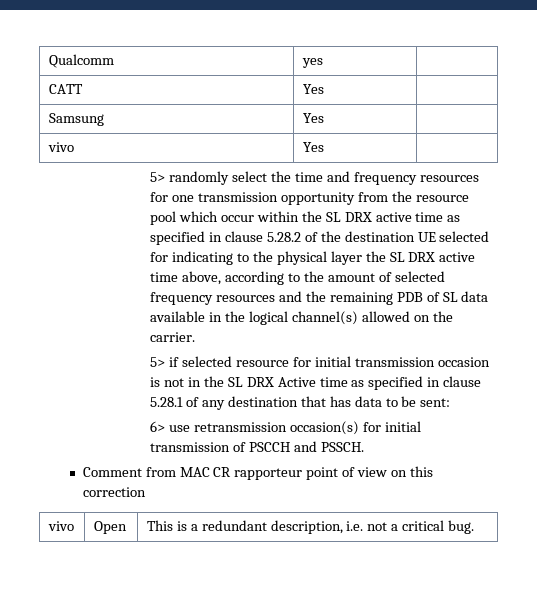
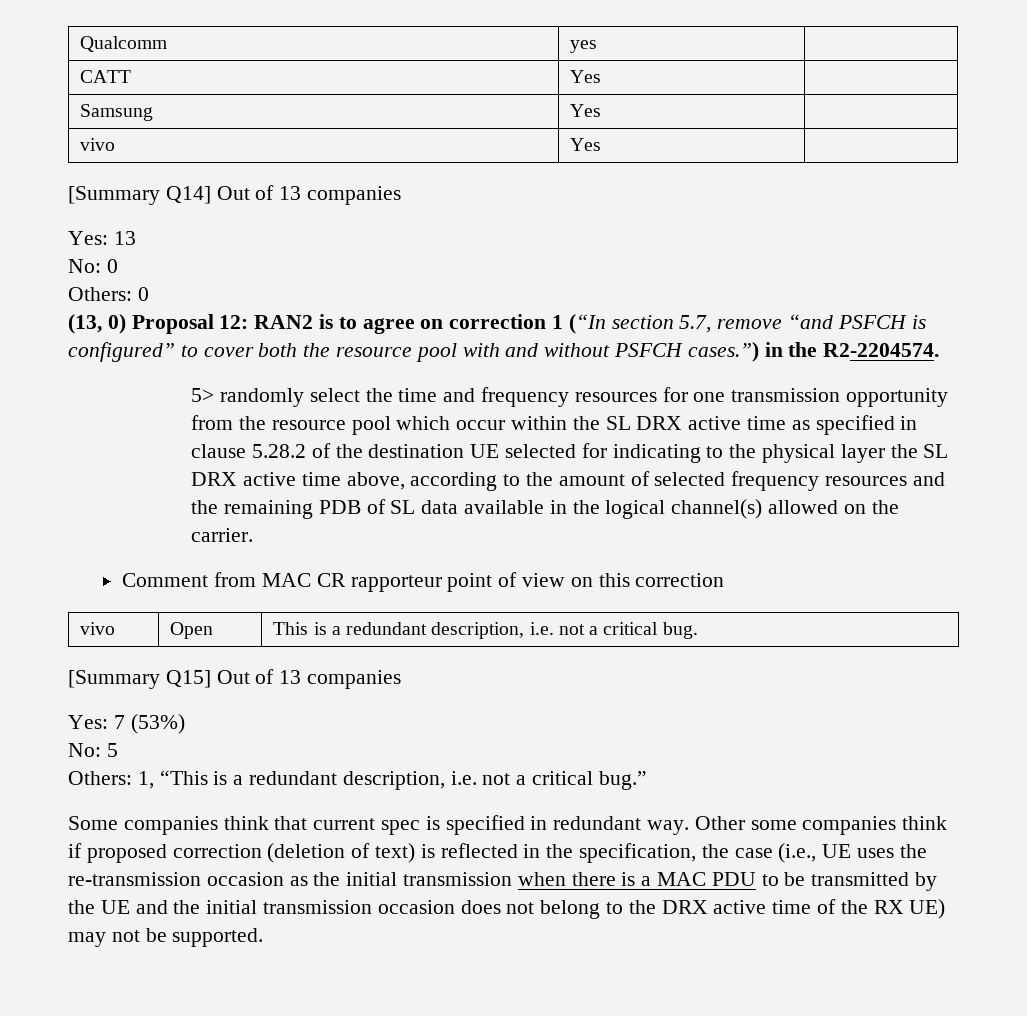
(324, 147) none -> [68,185,402,205] [68,231,136,245] [68,259,118,273] [68,287,149,301] [68,314,926,334] [68,342,940,362] // [Summary Q14] Out of 13 companies // Yes: 13 // No: 0 // Others: 0 // (13, 0) Proposal 12: RAN2 is to agree on correction 1 (“In section 5.7, remove “and PSFCH is configured” to cover both the resource pool with and without PSFCH cases.”) in the R2-2204574.
[150,356,490,367] [150,376,482,390] [150,396,451,410] [150,421,421,435] [150,441,364,452] // 5> if selected resource for initial transmission occasion is not in the SL DRX Active time as specified in clause 5.28.1 of any destination that has data to be sent: // 6> use retransmission occasion(s) for initial transmission of PSCCH and PSSCH. -> (254, 535) none
(475, 527) none -> [68,669,402,689] [68,714,185,734] [68,743,118,757] [68,770,647,790] [68,815,948,835] [68,843,927,863] [68,872,938,891] [68,899,946,919] [68,928,264,947] // [Summary Q15] Out of 13 companies // Yes: 7 (53%) // No: 5 // Others: 1, “This is a redundant description, i.e. not a critical bug.” // Some companies think that current spec is specified in redundant way. Other some companies think if proposed correction (deletion of text) is reflected in the specification, the case (i.e., UE uses the re-transmission occasion as the initial transmission when there is a MAC PDU to be transmitted by the UE and the initial transmission occasion does not belong to the DRX active time of the RX UE) may not be supported.

